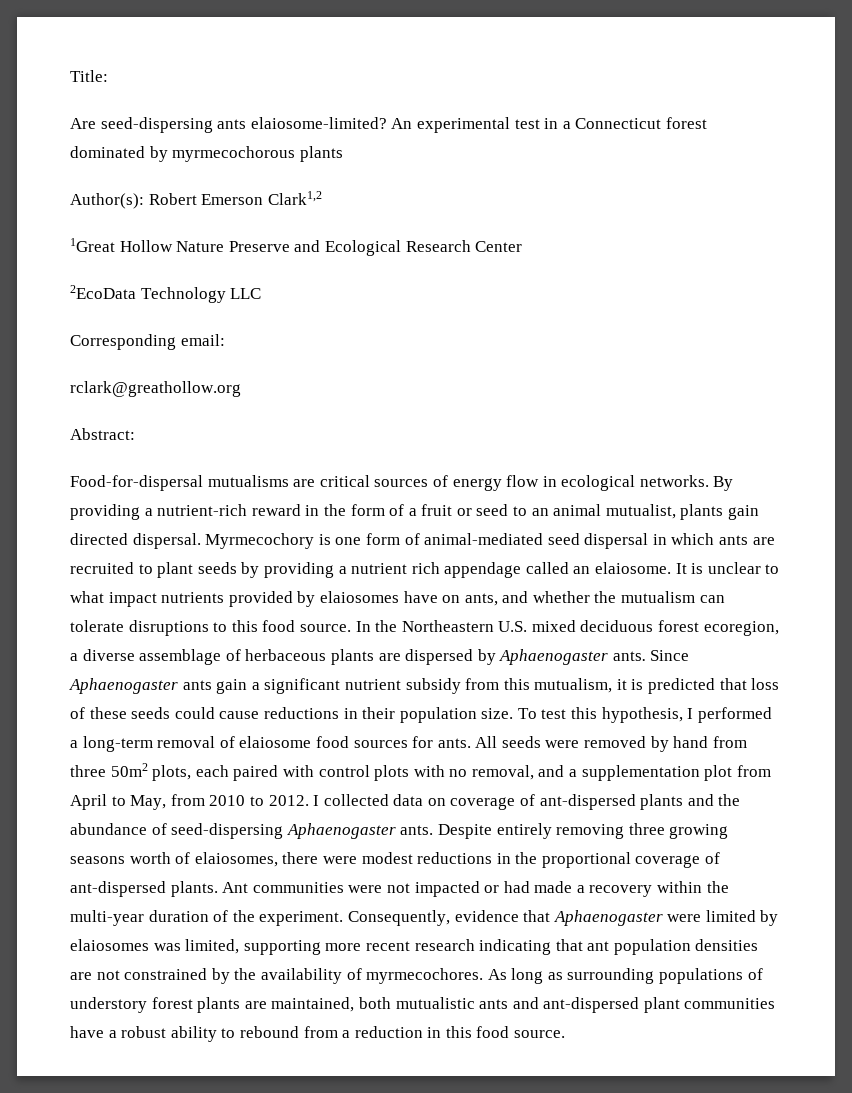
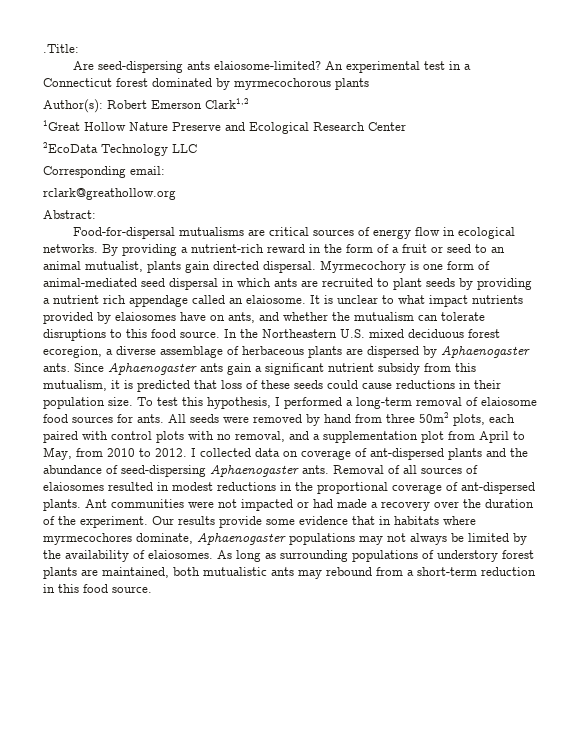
[70,70,108,82] Title: -> [43,44,79,53] .Title:
[437,823,729,839] [70,852,357,867] Despite entirely removing three growing seasons worth of elaiosomes, there were -> [333,465,478,474] [43,482,169,491] Removal of all sources of elaiosomes resulted in
[657,881,729,893] [70,910,144,926] within the multi-year -> [434,499,481,508] over the
[347,910,779,926] [70,939,759,955] [70,968,208,980] Consequently, evidence that Aphaenogaster were limited by elaiosomes was limited, supporting more recent research indicating that ant population densities are not constrained -> [152,516,476,528] [43,533,509,545] Our results provide some evidence that in habitats where myrmecochores dominate, Aphaenogaster populations may not always be limited
[366,968,484,984] myrmecochores. -> [148,550,213,559] elaiosomes.
[512,997,776,1013] [70,1026,236,1042] and ant-dispersed plant communities have a robust ability to -> [298,570,322,579] may
(351, 1034) none -> [417,567,477,576] short-term

